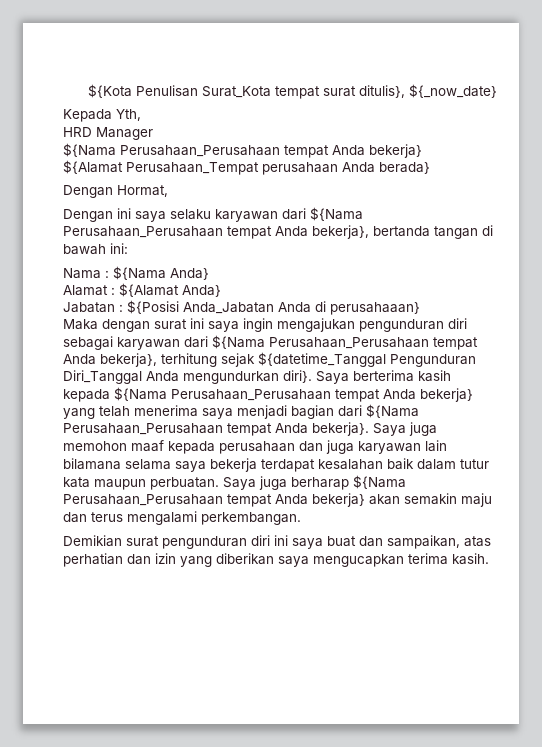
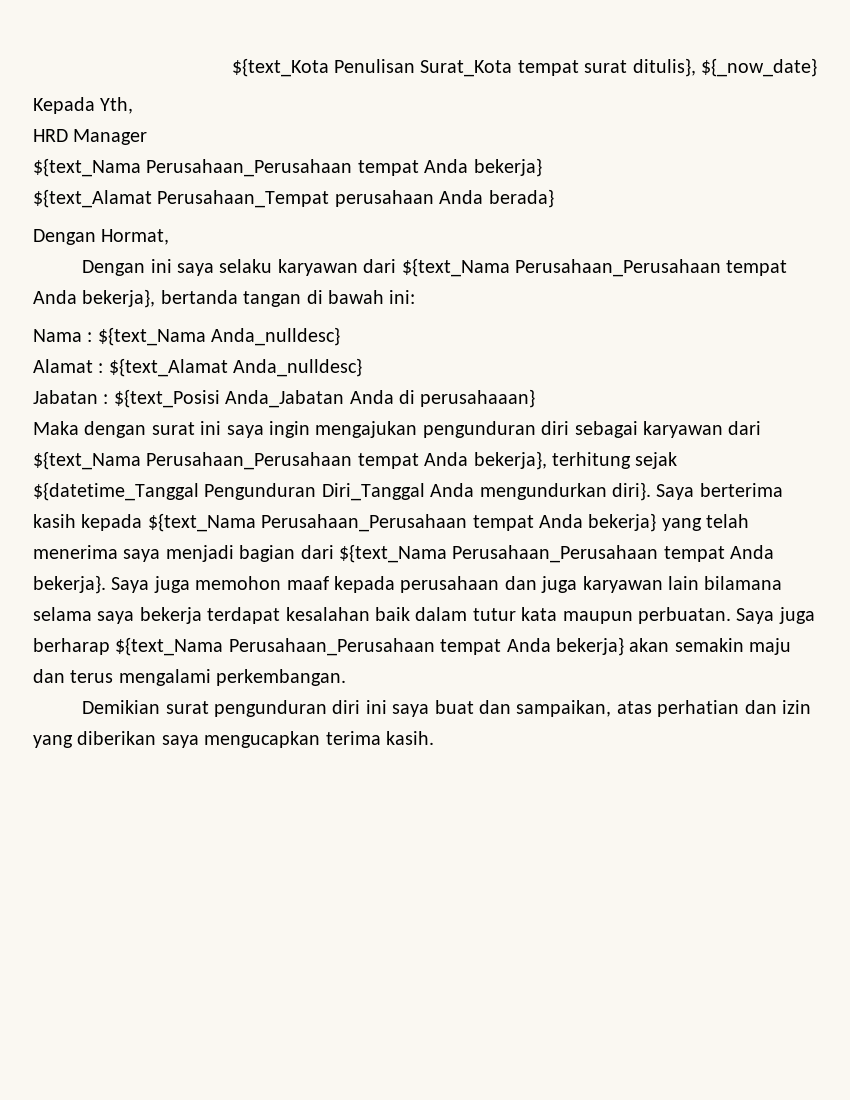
[88,84,132,98] ${Kota -> [231,58,329,77] ${text_Kota
[63,143,116,157] ${Nama -> [33,158,141,177] ${text_Nama
[63,160,123,174] ${Alamat -> [33,189,152,208] ${text_Alamat
[310,207,363,221] ${Nama -> [401,258,510,277] ${text_Nama
[113,266,209,280] ${Nama Anda} -> [97,327,341,346] ${text_Nama Anda_nulldesc}
[119,283,221,297] ${Alamat Anda} -> [108,358,363,377] ${text_Alamat Anda_nulldesc}
[127,300,179,314] ${Posisi -> [113,389,220,408] ${text_Posisi
[212,335,265,349] ${Nama -> [33,451,141,470] ${text_Nama
[114,387,167,401] ${Nama -> [147,513,256,532] ${text_Nama
[366,404,419,418] ${Nama -> [339,544,447,563] ${text_Nama
[353,475,406,489] ${Nama -> [115,637,224,656] ${text_Nama

